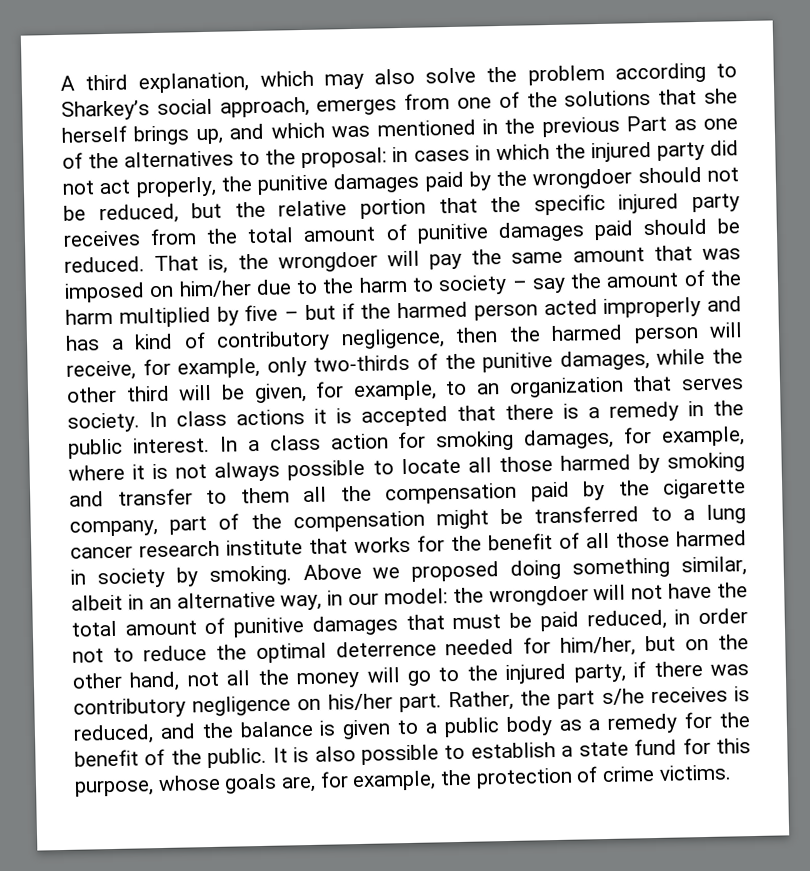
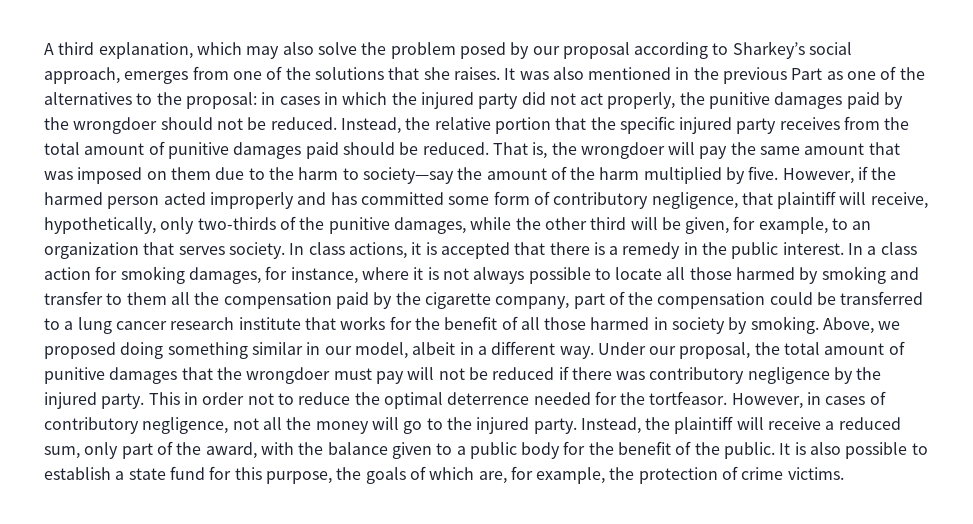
(605, 75) none -> [459,42,630,59] posed by our proposal
[61,122,371,146] herself brings up, and which was -> [453,67,584,80] raises. It was also
[98,202,223,225] reduced, but -> [270,117,401,134] reduced. Instead,
[178,280,252,298] him/her -> [170,167,211,180] them
[438,274,566,296] society – say -> [362,167,454,184] society—say
[244,304,336,322] five – but -> [748,166,854,184] five. However,
[110,322,743,352] [66,357,261,381] a kind of contributory negligence, then the harmed person will receive, for example, -> [360,191,928,209] [44,217,156,234] committed some form of contributory negligence, that plaintiff will receive, hypothetically,
[236,409,305,426] actions -> [348,242,407,259] actions,
[660,426,745,447] example, -> [290,267,358,284] instance,
[435,509,489,530] might -> [769,292,813,305] could
[302,563,362,581] Above -> [823,317,875,334] Above,
[681,556,748,577] [71,582,713,611] similar, albeit in an alternative way, in our model: the wrongdoer will not have -> [251,341,751,359] similar in our model, albeit in a different way. Under our proposal,
[452,609,667,632] must be paid reduced, -> [216,366,882,384] [44,392,180,409] the wrongdoer must pay will not be reduced if there was contributory negligence by the injured party. This
[560,634,749,657] [72,671,181,692] him/her, but on the other hand, -> [620,391,886,409] [44,417,229,434] the tortfeasor. However, in cases of contributory negligence,
[573,661,750,683] [73,686,750,719] [73,723,196,745] party, if there was contributory negligence on his/her part. Rather, the part s/he receives is reduced, and -> [533,416,901,434] [44,441,294,459] party. Instead, the plaintiff will receive a reduced sum, only part of the award, with
[319,720,337,736] is -> (388, 448) none
[558,713,679,734] as a remedy -> (561, 450) none
[157,773,278,794] whose goals -> [336,466,475,484] the goals of which

